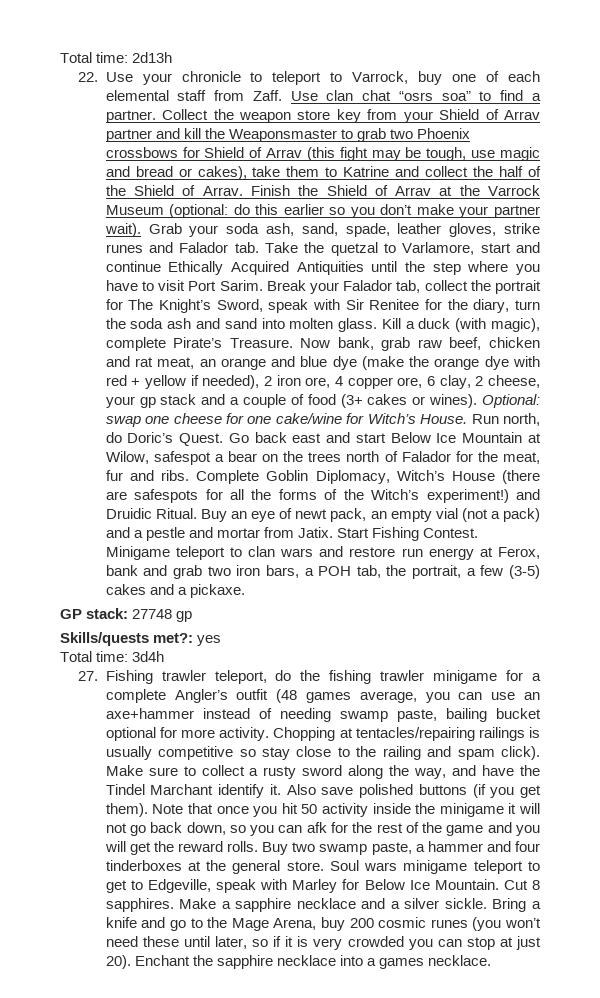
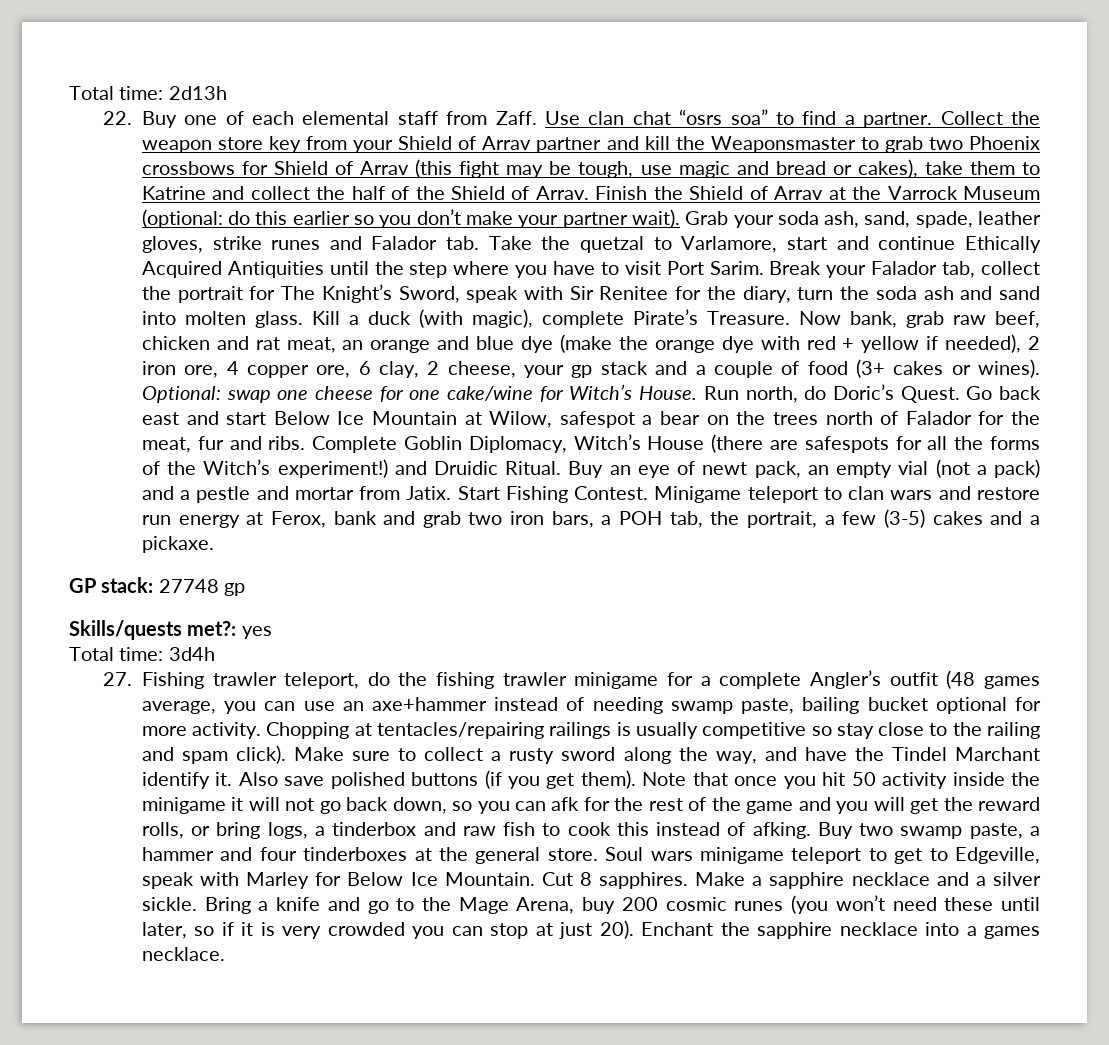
[105,71,443,85] Use your chronicle to teleport to Varrock, buy -> [141,111,177,128] Buy
[227,841,259,852] rolls. -> [141,822,811,839] rolls, or bring logs, a tinderbox and raw fish to cook this instead of afking.

